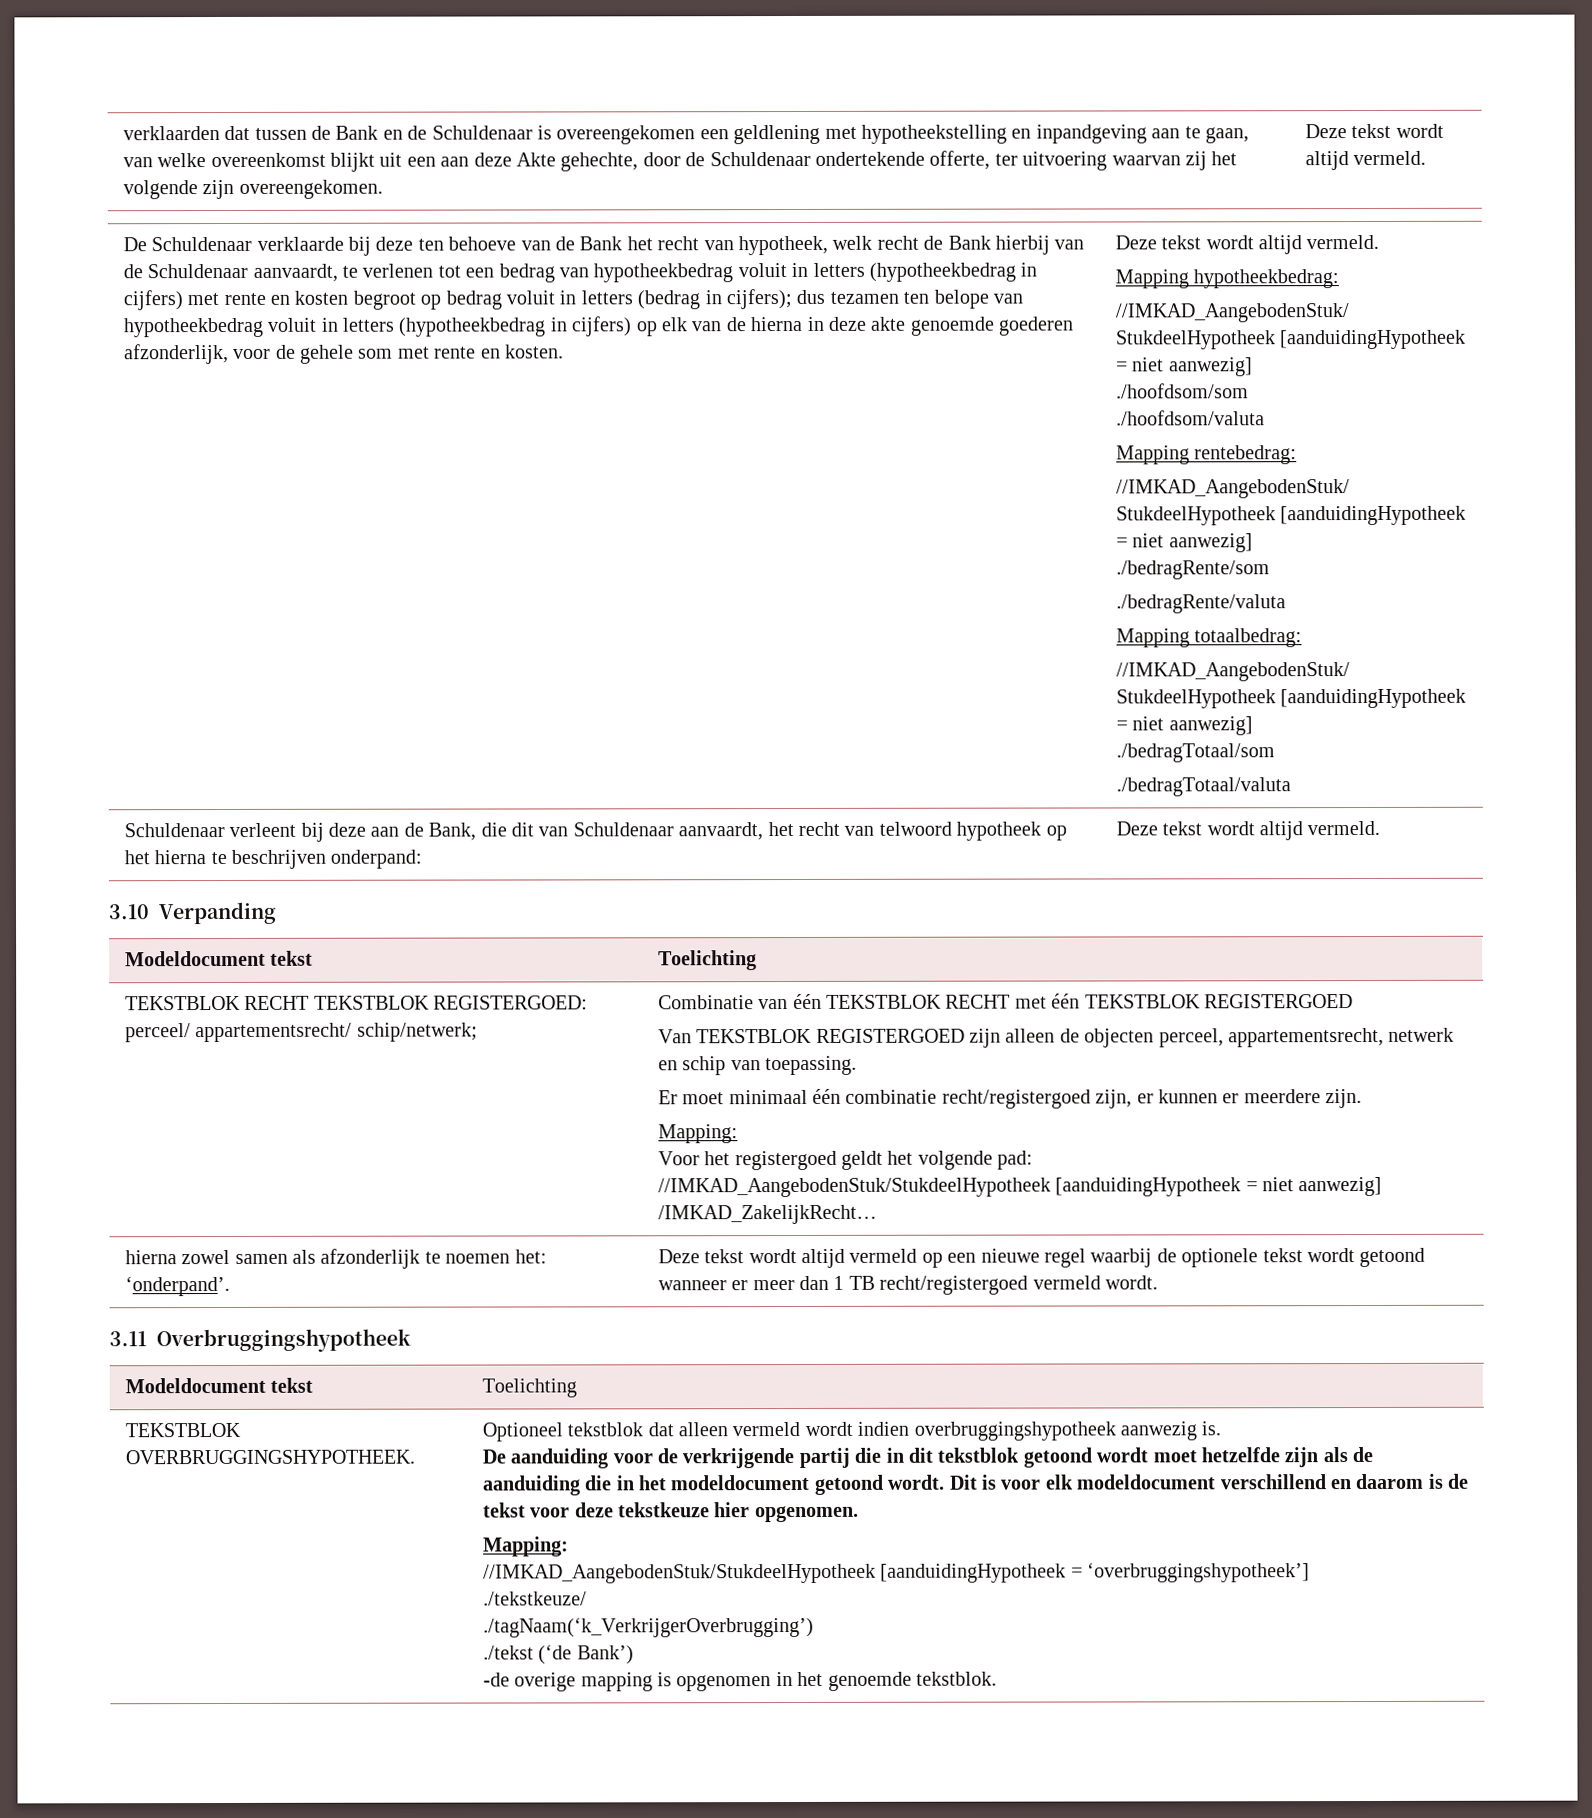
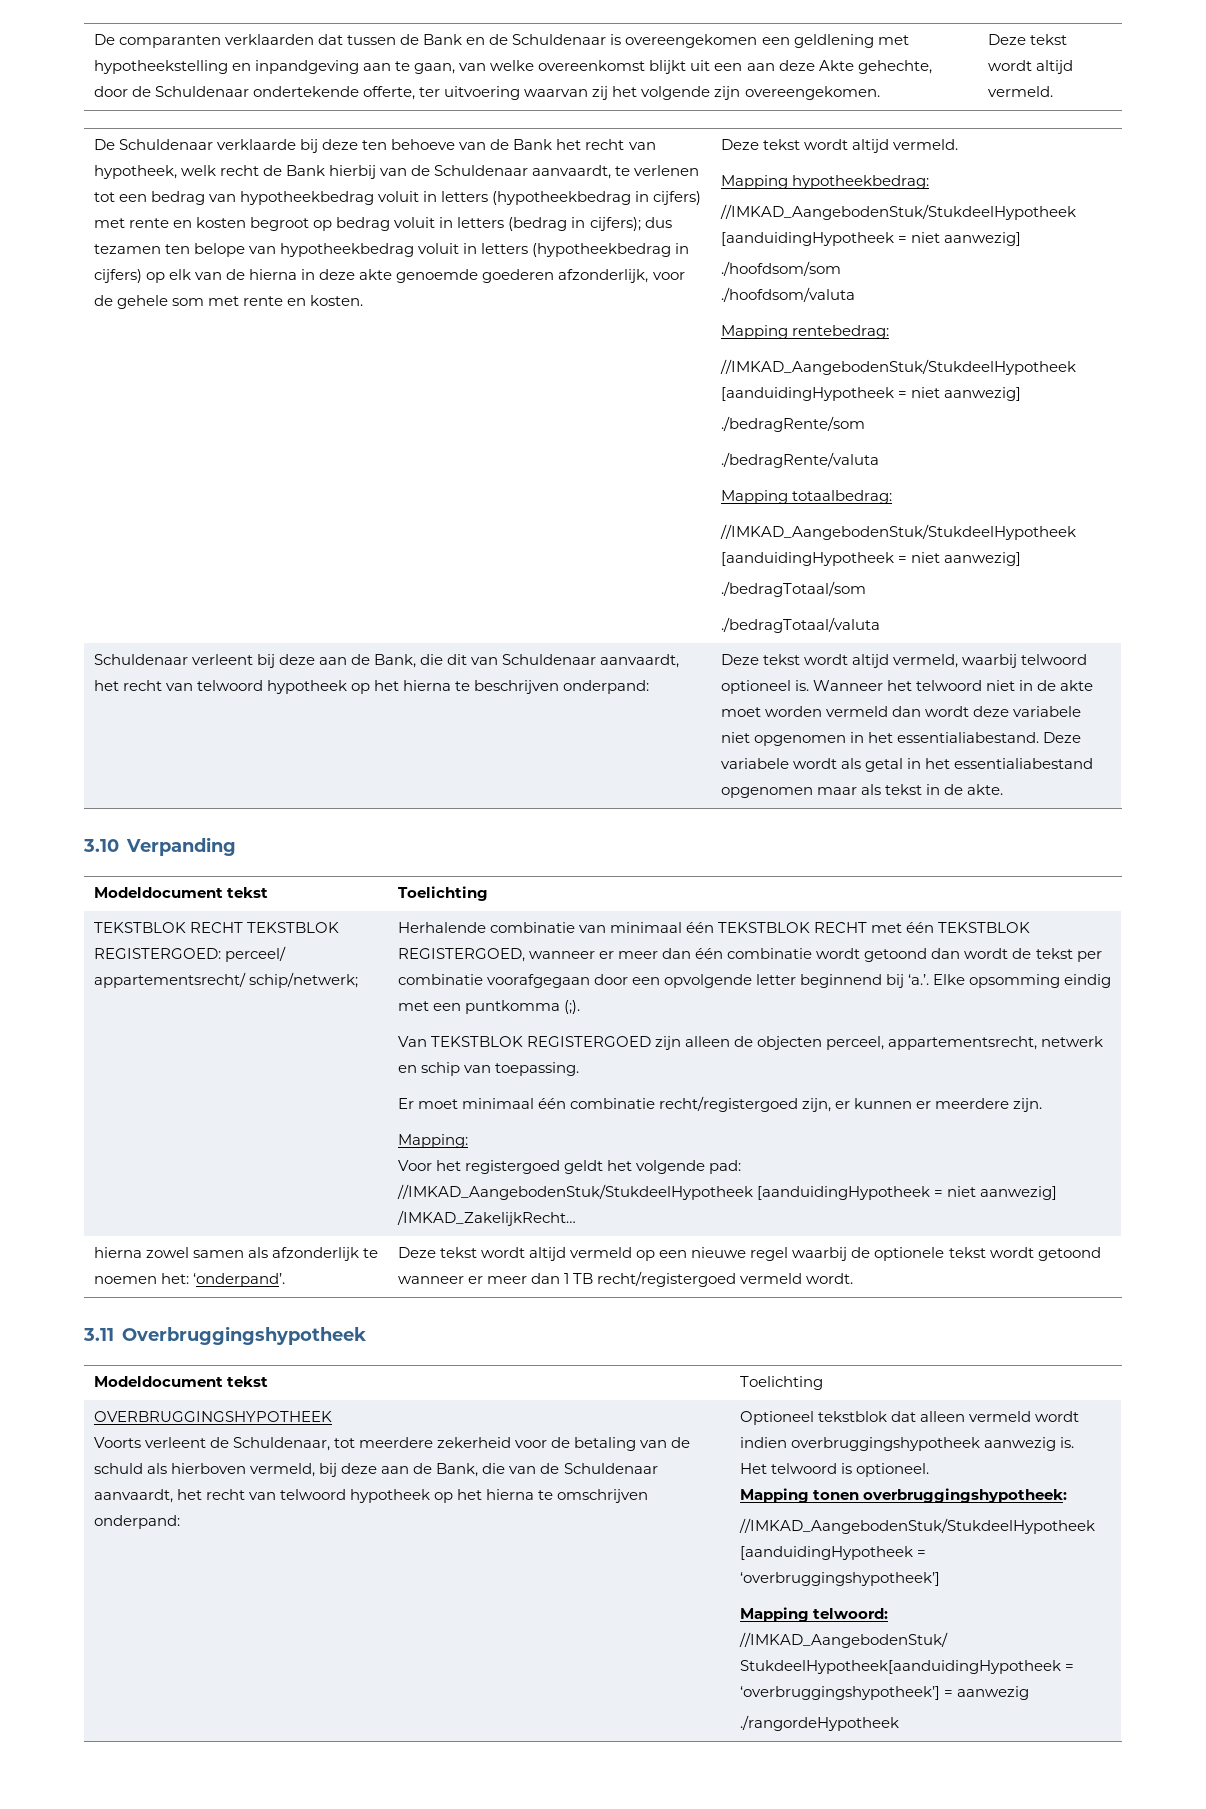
(122, 133) none -> [93,34,221,48] De comparanten
[1307,820,1381,836] vermeld. -> [893,654,1088,668] [720,680,1094,694] [720,706,1082,717] [720,732,1082,746] [720,758,1094,772] [720,784,1004,798] vermeld, waarbij telwoord optioneel is. Wanneer het telwoord niet in de akte moet worden vermeld dan wordt deze variabele niet opgenomen in het essentialiabestand. Deze variabele wordt als getal in het essentialiabestand opgenomen maar als tekst in de akte.
[657,995,789,1010] Combinatie van -> [397,922,683,933] Herhalende combinatie van minimaal
[1203,994,1353,1009] REGISTERGOED -> [397,948,1102,962] [397,974,1112,988] [397,1000,581,1014] REGISTERGOED, wanneer er meer dan één combinatie wordt getoond dan wordt de tekst per combinatie voorafgegaan door een opvolgende letter beginnend bij ‘a.’. Elke opsomming eindig met een puntkomma (;).
[124,1422,241,1438] [124,1449,415,1465] TEKSTBLOK OVERBRUGGINGSHYPOTHEEK. -> [93,1411,332,1422] [93,1437,691,1451] [93,1463,658,1477] [93,1489,649,1503] [93,1515,180,1529] OVERBRUGGINGSHYPOTHEEK // Voorts verleent de Schuldenaar, tot meerdere zekerheid voor de betaling van de schuld als hierboven vermeld, bij deze aan de Bank, die van de Schuldenaar aanvaardt, het recht van telwoord hypotheek op het hierna te omschrijven onderpand:
[481,1446,1374,1469] [481,1473,1470,1496] [482,1502,859,1523] [482,1536,569,1557] [482,1562,1310,1584] [482,1591,587,1606] [482,1616,814,1638] [482,1644,634,1665] [482,1671,997,1692] De aanduiding voor de verkrijgende partij die in dit tekstblok getoond wordt moet hetzelfde zijn als de aanduiding die in het modeldocument getoond wordt. Dit is voor elk modeldocument verschillend en daarom is de tekst voor deze tekstkeuze hier opgenomen. // Mapping: // //IMKAD_AangebodenStuk/StukdeelHypotheek [aanduidingHypotheek = ‘overbruggingshypotheek’] // ./tekstkeuze/ // ./tagNaam(‘k_VerkrijgerOverbrugging’) // ./tekst (‘de Bank’) // -de overige mapping is opgenomen in het genoemde tekstblok. -> [739,1463,930,1477] [739,1488,1068,1503] [738,1518,1095,1534] [739,1546,926,1560] [739,1572,940,1586] [739,1607,888,1622] [738,1632,948,1648] [739,1660,1074,1674] [739,1686,1030,1700] [739,1715,899,1731] Het telwoord is optioneel. // Mapping tonen overbruggingshypotheek: // //IMKAD_AangebodenStuk/StukdeelHypotheek [aanduidingHypotheek = ‘overbruggingshypotheek’] // Mapping telwoord: // //IMKAD_AangebodenStuk/ StukdeelHypotheek[aanduidingHypotheek = ‘overbruggingshypotheek’] = aanwezig // ./rangordeHypotheek

